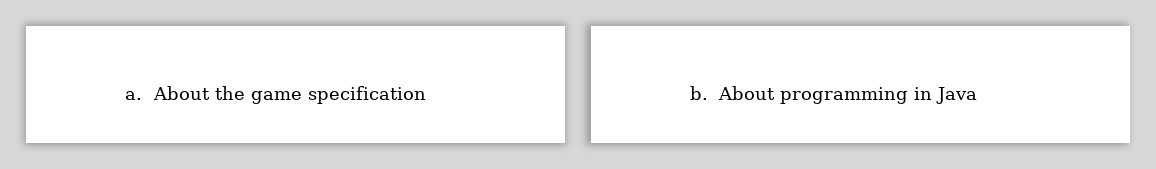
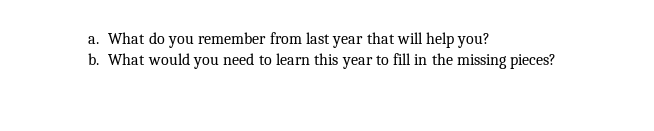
[153,86,427,104] [689,86,978,104] About the game specification // b. About programming in Java -> [108,32,491,48] [88,53,557,69] What do you remember from last year that will help you? // b. What would you need to learn this year to fill in the missing pieces?

